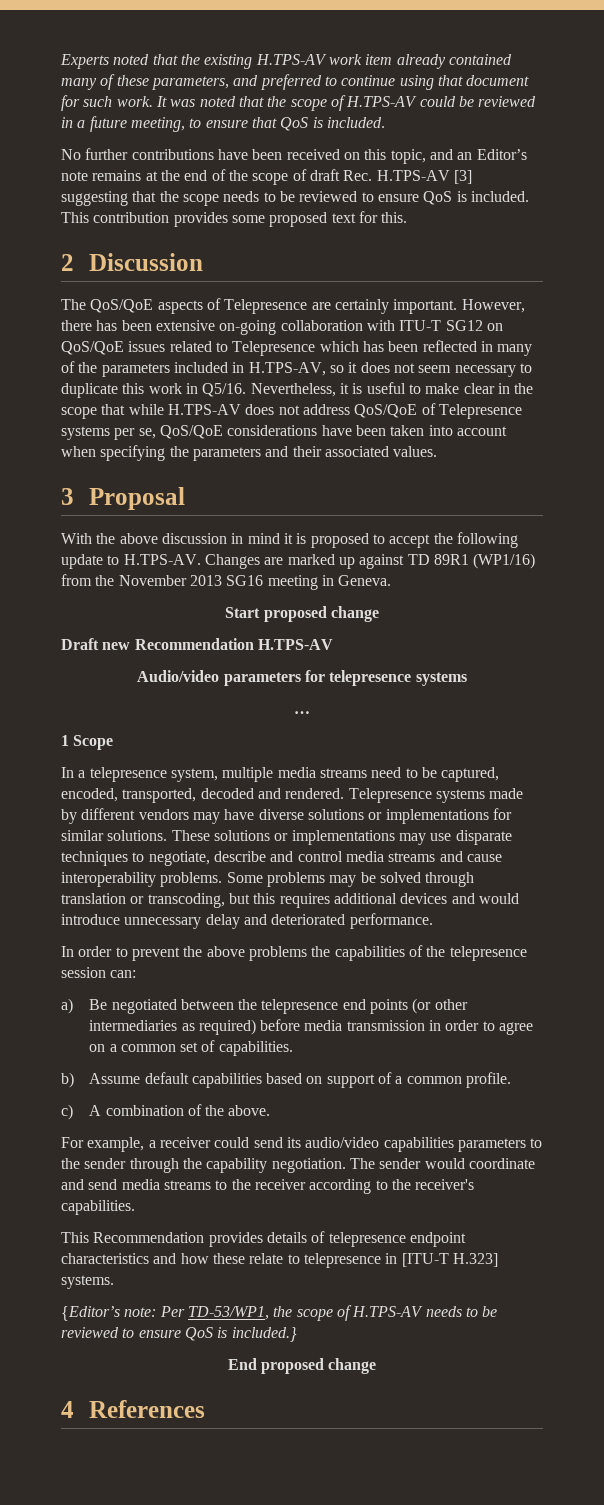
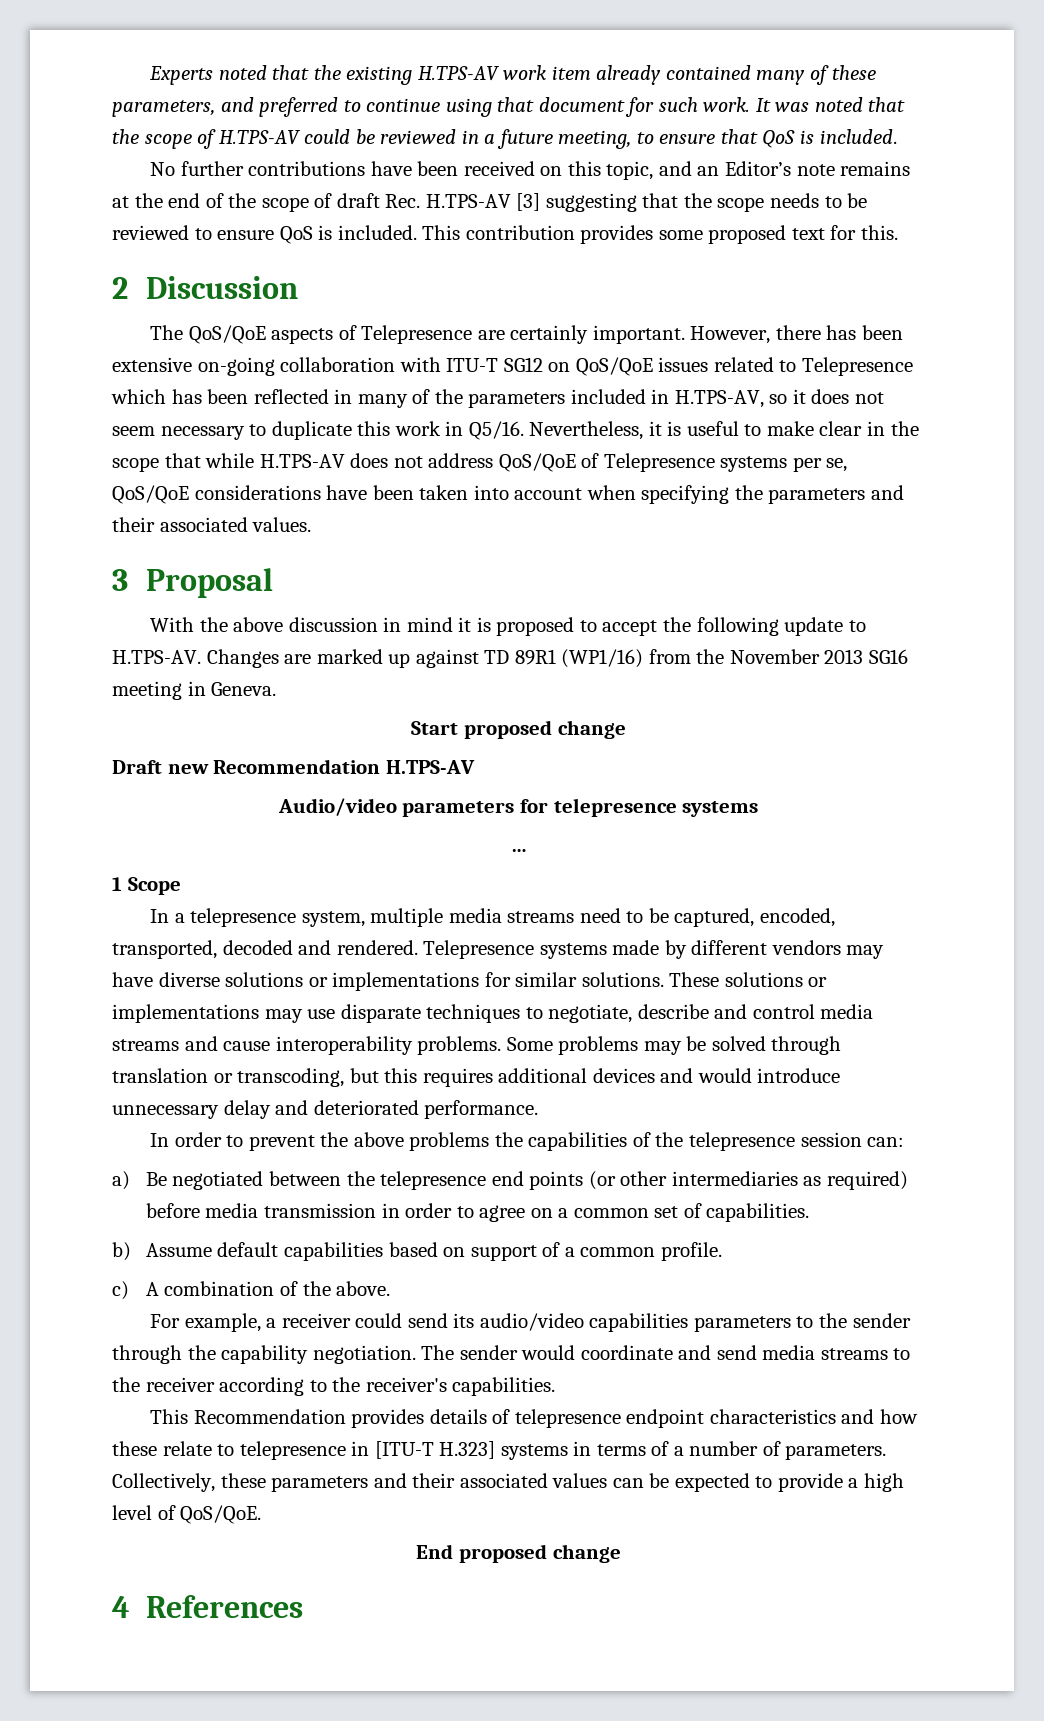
[61,1275,114,1289] [61,1305,498,1321] [61,1327,297,1342] systems. // {Editor’s note: Per TD-53/WP1, the scope of H.TPS-AV needs to be reviewed to ensure QoS is included.} -> [500,1441,887,1460] [112,1473,904,1492] [112,1505,262,1524] systems in terms of a number of parameters. Collectively, these parameters and their associated values can be expected to provide a high level of QoS/QoE.

